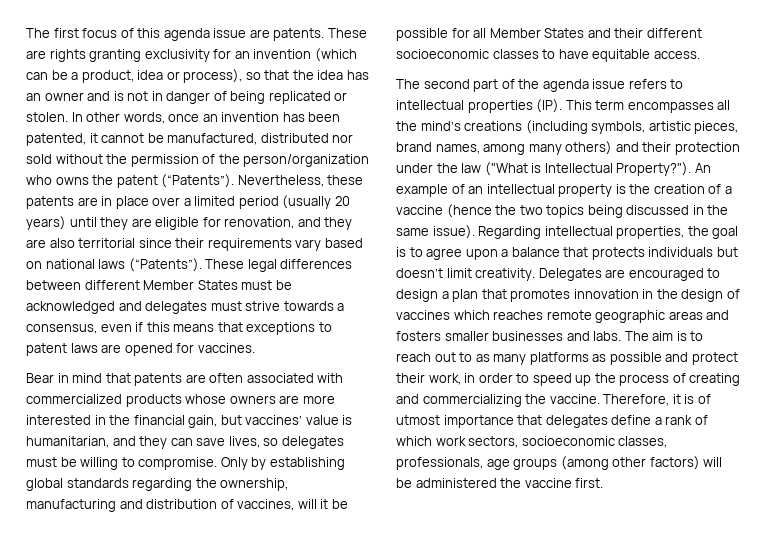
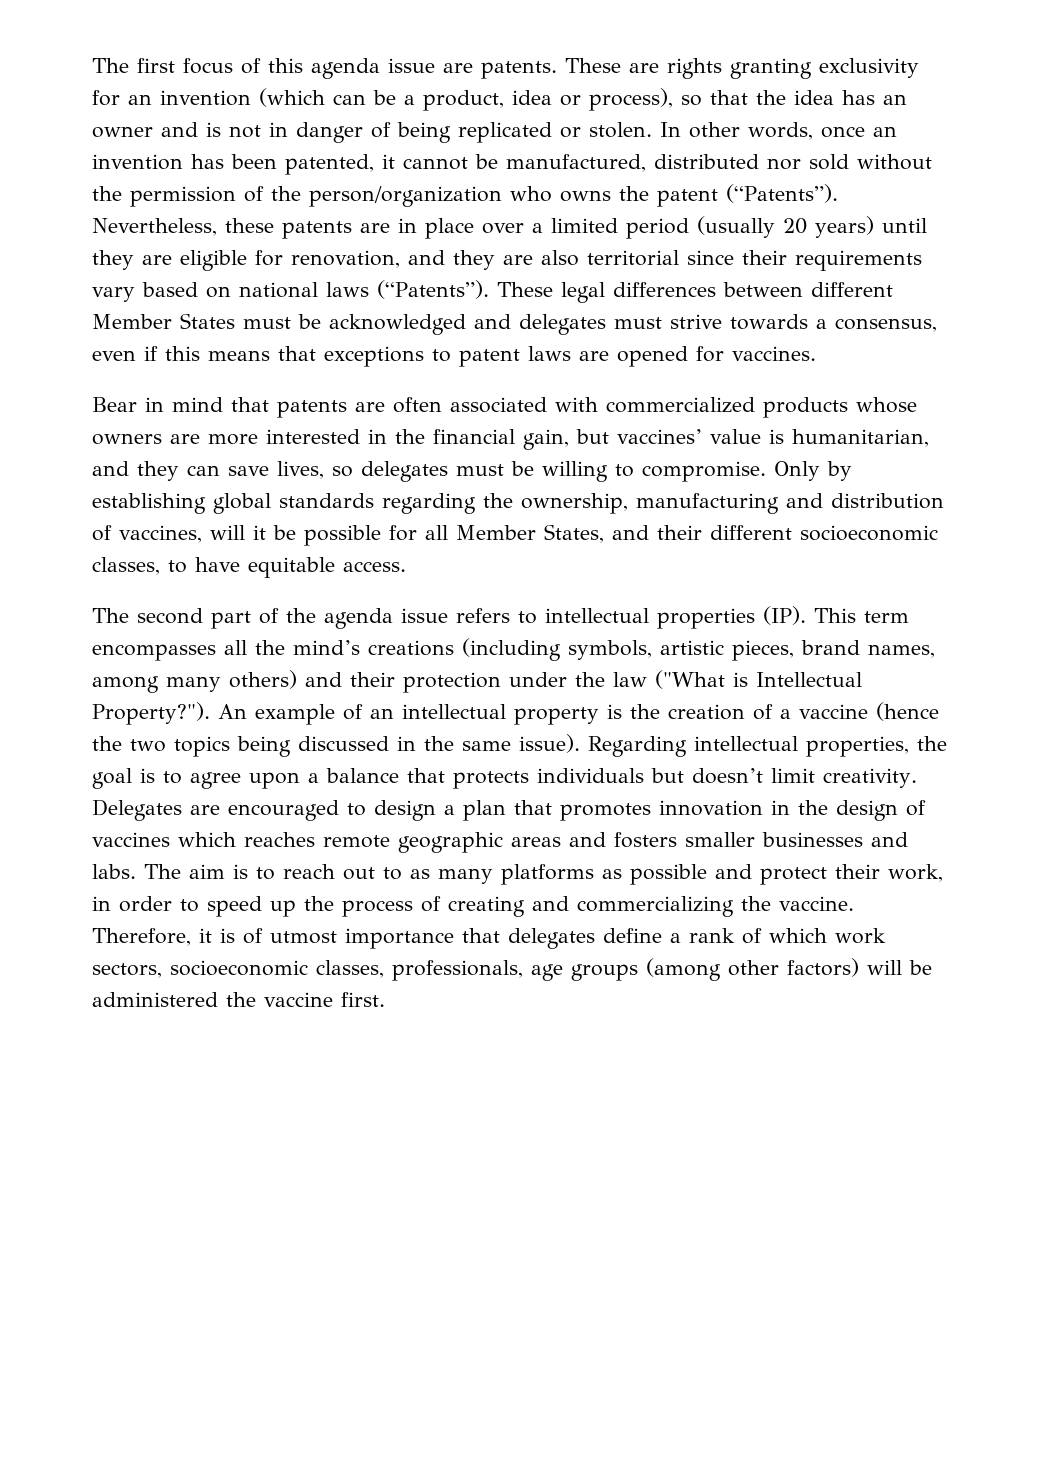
[544,28,585,38] States -> [544,524,604,543] States,
[492,49,539,59] classes -> [92,557,160,575] classes,

